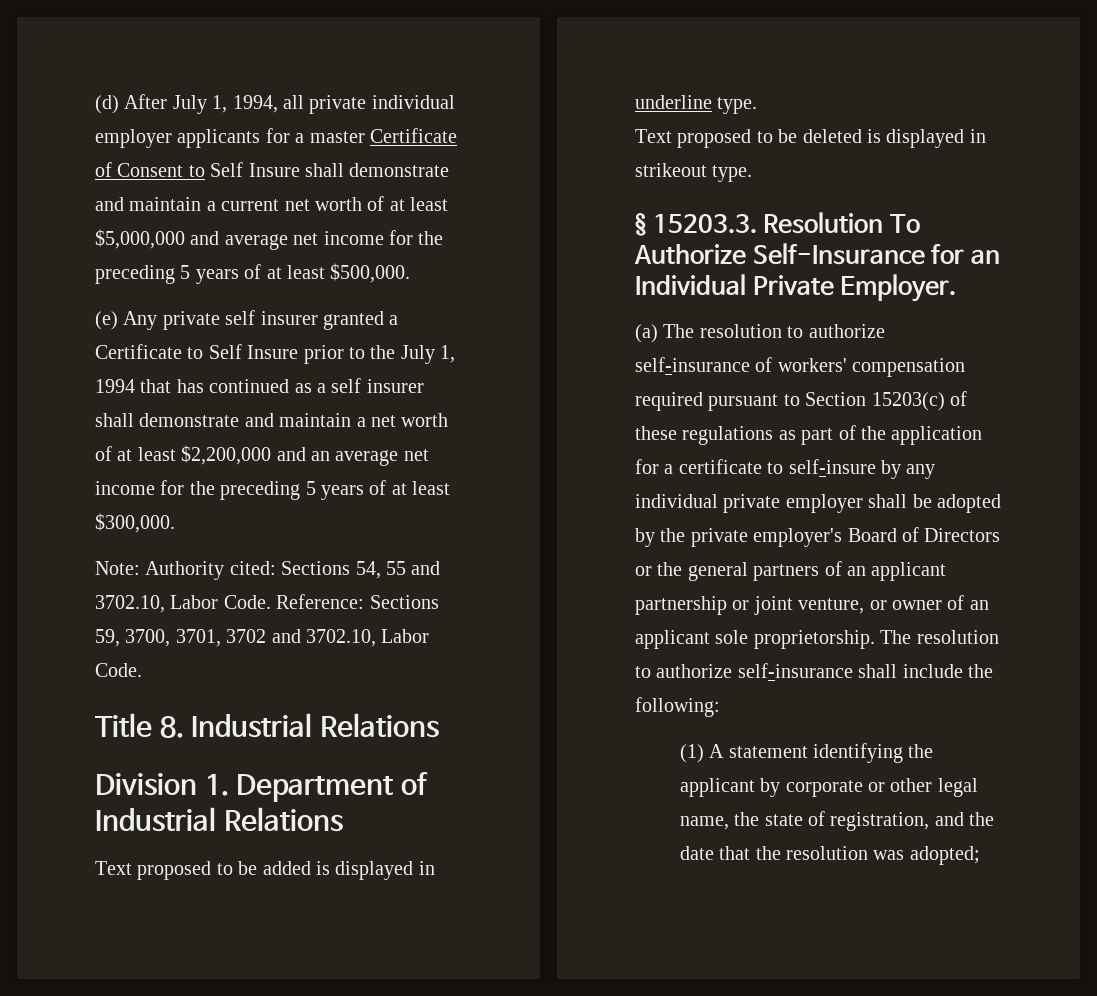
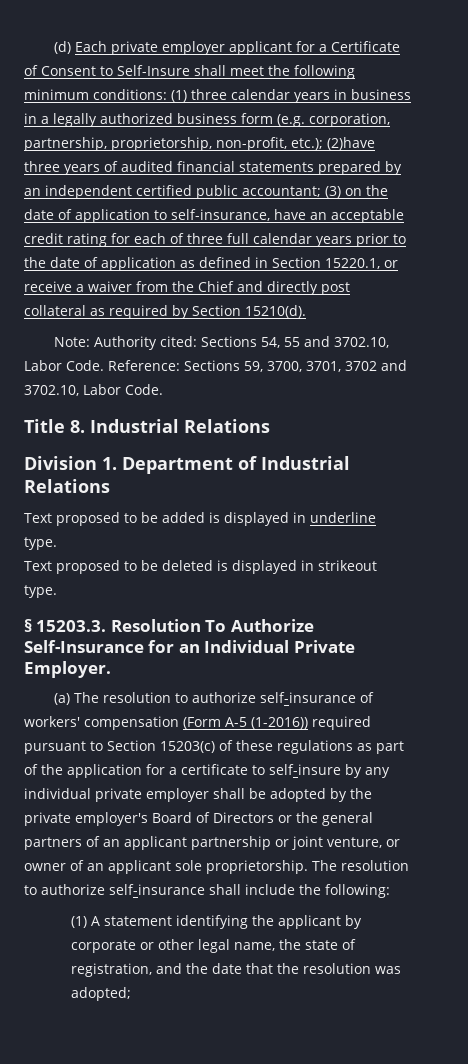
[124,94,455,114] [95,128,365,148] After July 1, 1994, all private individual employer applicants for a master -> [75,41,328,55] Each private employer applicant for a
[210,162,450,177] [95,196,449,211] [95,229,444,250] [95,263,411,284] [95,310,399,330] [95,344,456,364] [95,378,424,393] [95,413,449,427] [95,445,429,466] [95,480,451,500] [95,513,175,533] Self Insure shall demonstrate and maintain a current net worth of at least $5,000,000 and average net income for the preceding 5 years of at least $500,000. // (e) Any private self insurer granted a Certificate to Self Insure prior to the July 1, 1994 that has continued as a self insurer shall demonstrate and maintain a net worth of at least $2,200,000 and an average net income for the preceding 5 years of at least $300,000. -> [117,65,355,79] [24,89,411,103] [24,113,390,127] [24,137,375,151] [24,161,402,175] [24,185,388,199] [24,209,404,223] [24,233,406,247] [24,257,398,271] [24,281,350,295] [24,305,306,319] Self-Insure shall meet the following minimum conditions: (1) three calendar years in business in a legally authorized business form (e.g. corporation, partnership, proprietorship, non-profit, etc.); (2)have three years of audited financial statements prepared by an independent certified public accountant; (3) on the date of application to self-insurance, have an acceptable credit rating for each of three full calendar years prior to the date of application as defined in Section 15220.1, or receive a waiver from the Chief and directly post collateral as required by Section 15210(d).
(966, 367) none -> [183,717,308,729] (Form A-5 (1-2016))

